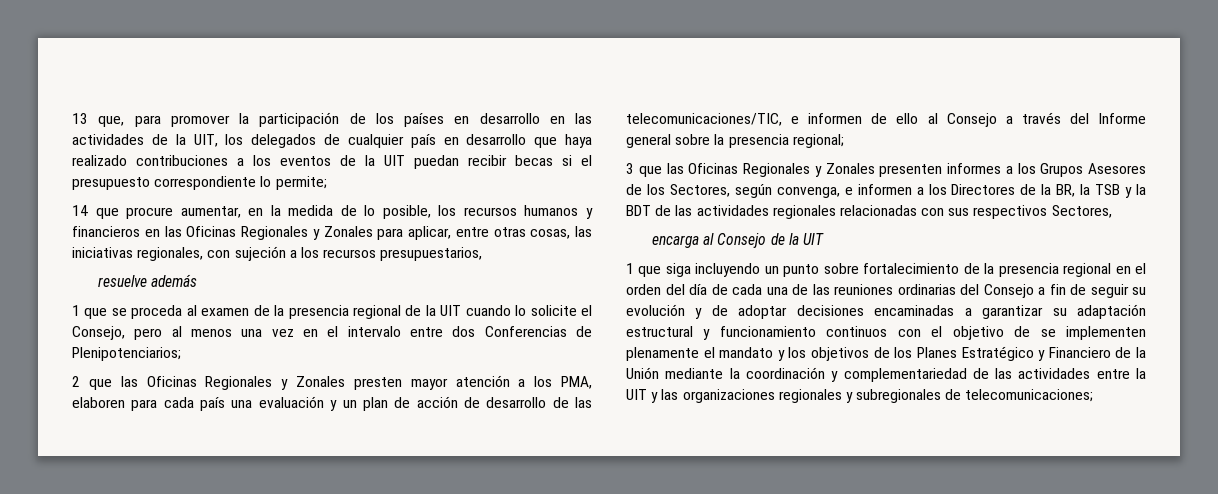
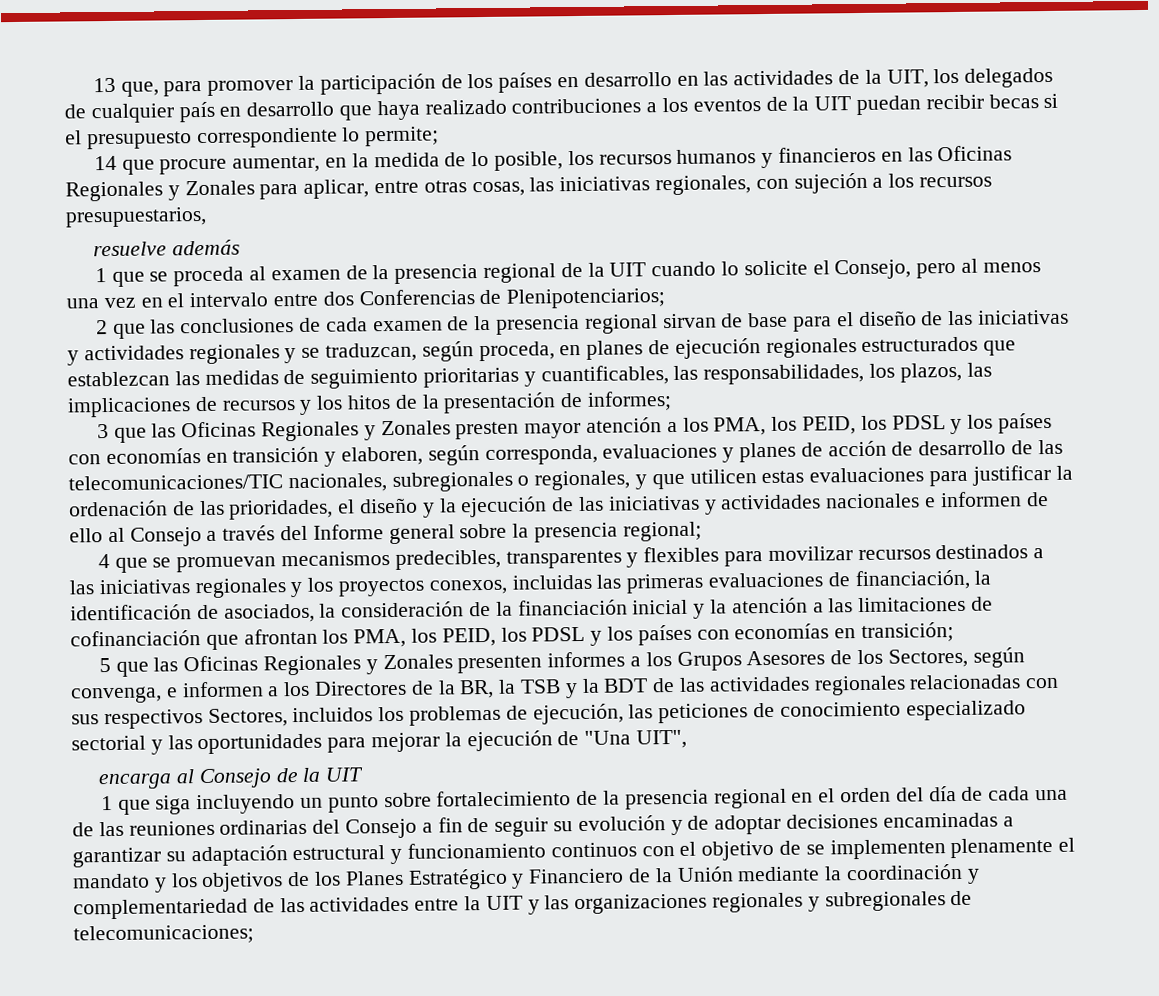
(138, 381) none -> [180,309,1070,335] [67,336,1017,366] [67,362,992,389] [67,391,673,418] [96,423,177,443] conclusiones de cada examen de la presencia regional sirvan de base para el diseño de las iniciativas y actividades regionales y se traduzcan, según proceda, en planes de ejecución regionales estructurados que establezcan las medidas de seguimiento prioritarias y cuantificables, las responsabilidades, los plazos, las implicaciones de recursos y los hitos de la presentación de informes; // 3 que las
[72,396,388,411] elaboren para cada país una evaluación y un plan -> [771,412,1053,435] [68,442,797,467] los PEID, los PDSL y los países con economías en transición y elaboren, según corresponda, evaluaciones y planes
[626,113,782,126] telecomunicaciones/TIC, -> [68,464,1073,493] [69,493,921,520] telecomunicaciones/TIC nacionales, subregionales o regionales, y que utilicen estas evaluaciones para justificar la ordenación de las prioridades, el diseño y la ejecución de las iniciativas y actividades nacionales
[626,163,634,174] 3 -> [97,544,1045,573] [69,569,992,599] [70,596,994,623] [70,622,955,650] [98,658,111,673] 4 que se promuevan mecanismos predecibles, transparentes y flexibles para movilizar recursos destinados a las iniciativas regionales y los proyectos conexos, incluidas las primeras evaluaciones de financiación, la identificación de asociados, la consideración de la financiación inicial y la atención a las limitaciones de cofinanciación que afrontan los PMA, los PEID, los PDSL y los países con economías en transición; // 5
(1112, 211) none -> [292,700,1026,726] [71,729,688,755] incluidos los problemas de ejecución, las peticiones de conocimiento especializado sectorial y las oportunidades para mejorar la ejecución de "Una UIT",

